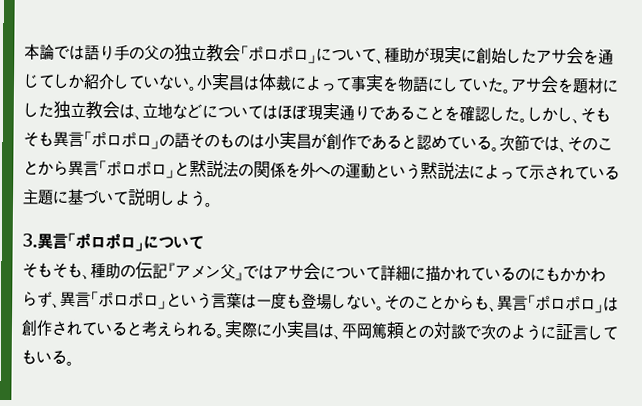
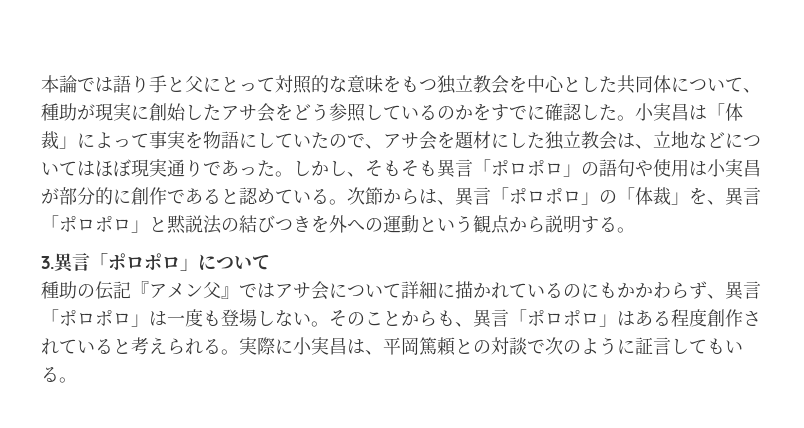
[129,43,317,64] の父の独立教会「ポロポロ」 -> [167,75,671,94] と父にとって対照的な意味をもつ独立教会を中心とした共同体
[598,48,614,65] [23,73,190,90] 通じてしか紹介していない -> [293,103,617,122] どう参照しているのかをすでに確認した
[258,73,292,92] 体裁 -> [707,103,743,121] [41,131,77,150] 「体裁」
[502,88,511,94] 。 -> [329,133,383,149] ので、
[399,105,505,123] ることを確認し -> [239,167,257,176] っ
[189,132,250,149] そのもの -> [617,159,689,177] 句や使用
(327, 141) none -> [59,187,131,205] 部分的に
[529,136,613,154] [23,160,69,176] では、そのことから -> [383,187,725,206] からは、異言「ポロポロ」の「体裁」を、
[253,161,286,178] 関係 -> [239,215,311,233] 結びつき
[420,161,620,181] [22,188,206,208] 黙説法によって示されている主題に基づいて説明しよう -> [473,215,617,234] 観点から説明する
[22,262,91,281] そもそも、 -> (270, 262) none
[166,292,242,310] という言葉 -> (149, 320) none
(619, 304) none -> [635,309,707,327] ある程度

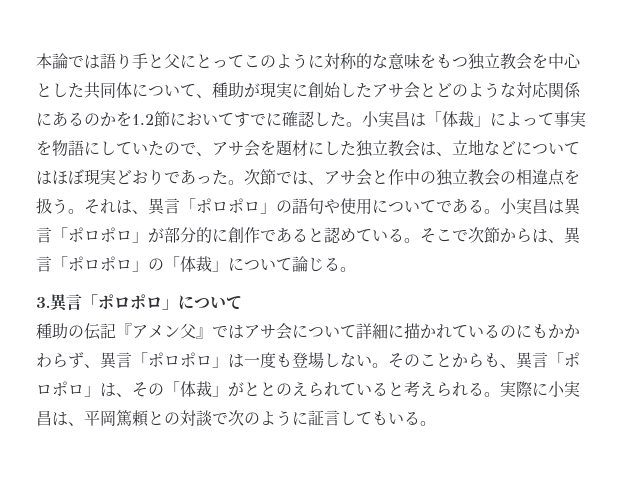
[275,75,312,94] 対照 -> [244,53,357,69] このように対称
[275,103,491,122] をどう参照しているのかを -> [420,82,581,98] [36,111,234,127] とどのような対応関係にあるのかを1.2節において
[167,159,185,177] 通 -> [116,170,148,185] どお
[293,160,437,177] しかし、そもそも -> [244,169,580,186] [36,198,148,214] 次節では、アサ会と作中の独立教会の相違点を扱う。それは、
[689,159,761,177] は小実昌 -> [372,198,581,215] [36,227,148,243] についてである。小実昌は異言「ポロポロ」
(347, 202) none -> [420,228,468,243] そこで
[689,187,761,206] [41,215,599,234] を、異言「ポロポロ」と黙説法の結びつきを外への運動という観点から説明す -> [228,256,324,272] について論じ
[635,309,761,327] ある程度創作さ -> [116,381,324,397] 、その「体裁」がととのえら

